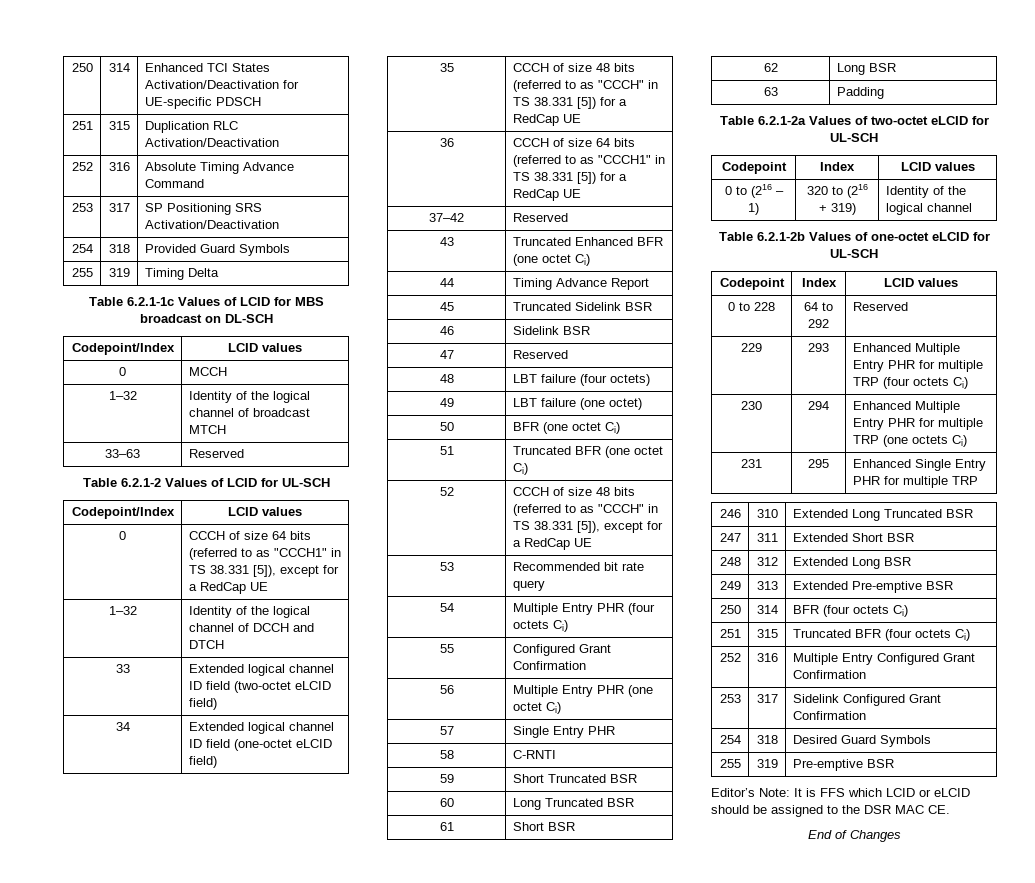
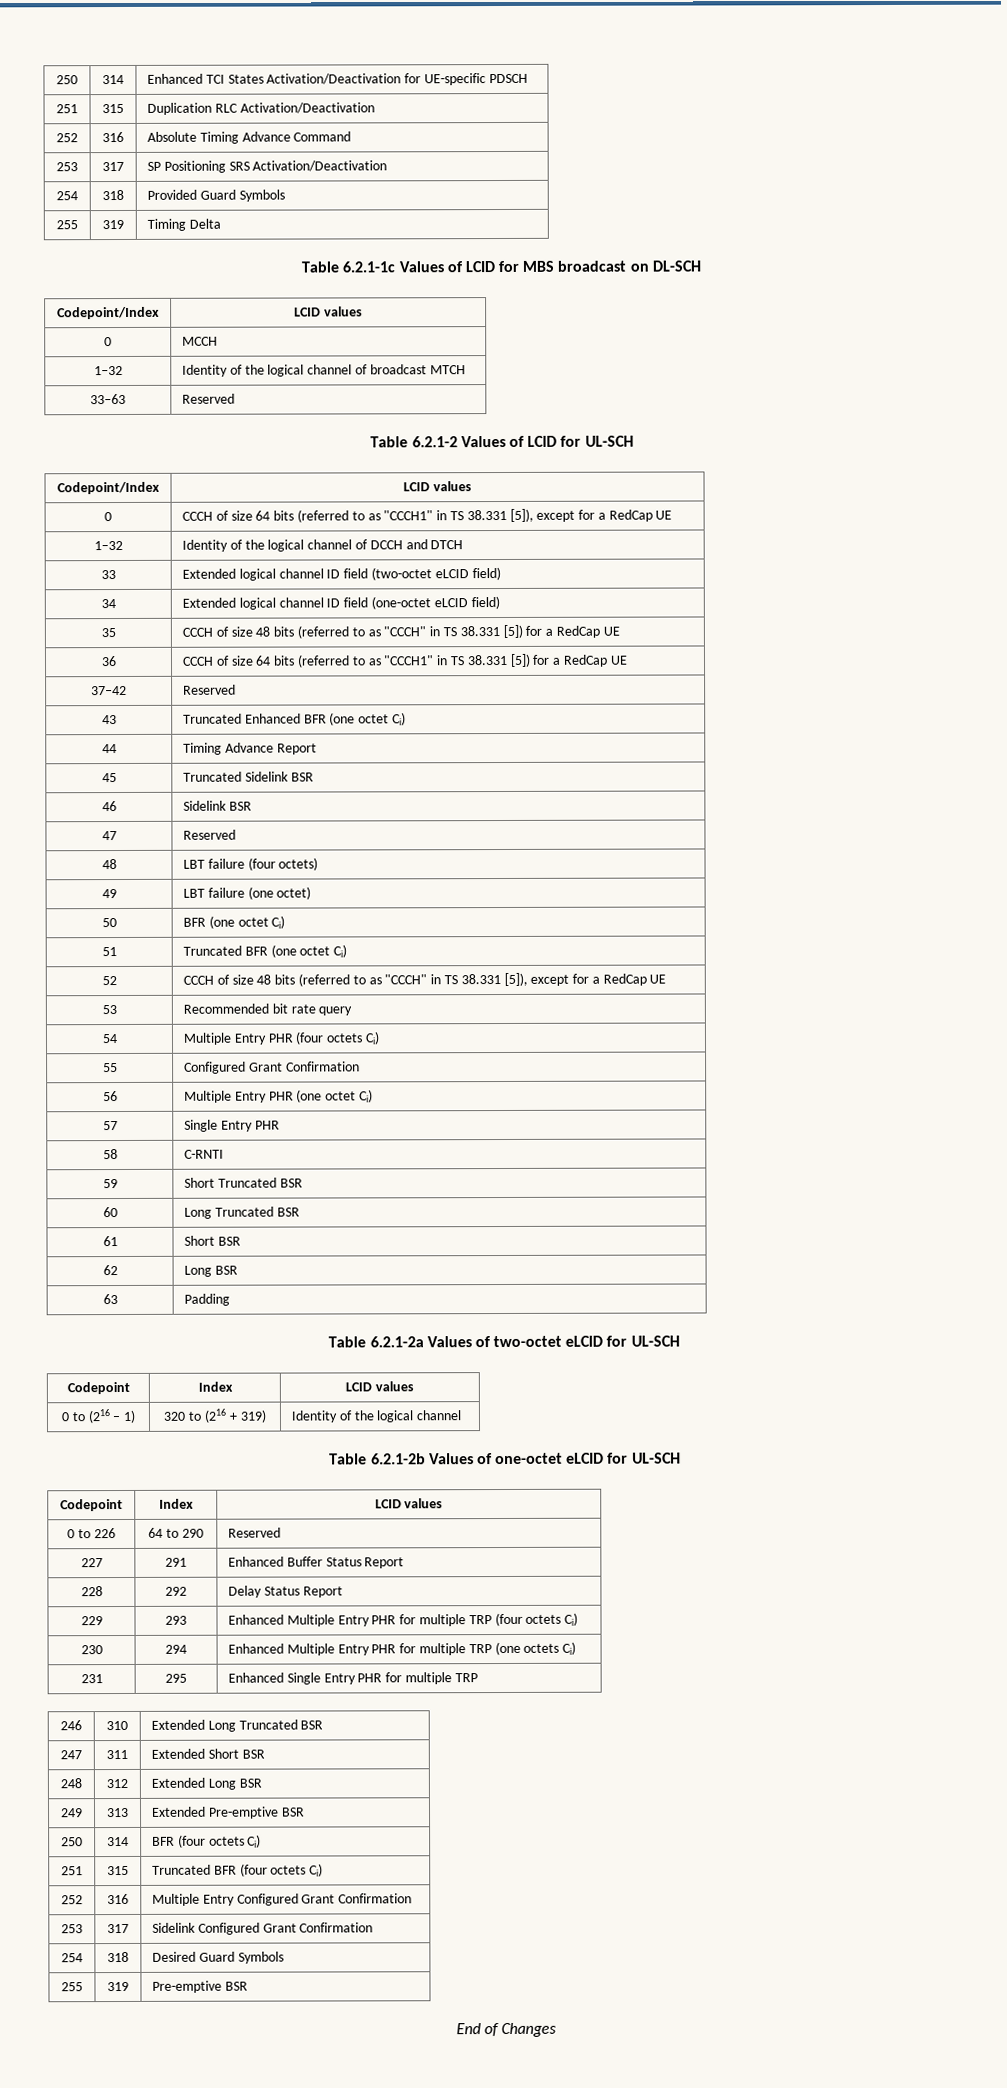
[754,302,775,311] 228 -> [93,1528,116,1539] 226
[808,319,829,328] [852,302,908,311] 292 | Reserved -> [181,1528,204,1538] [228,1527,282,1538] [80,1558,103,1568] [165,1557,187,1567] [228,1556,405,1569] [80,1586,103,1597] [165,1586,187,1596] [228,1585,343,1598] 290 | Reserved // 227 | 291 | Enhanced Buffer Status Report // 228 | 292 | Delay Status Report
[711,788,970,797] [711,805,950,817] // Editor’s Note: It is FFS which LCID or eLCID should be assigned to the DSR MAC CE. -> (248, 1986) none

